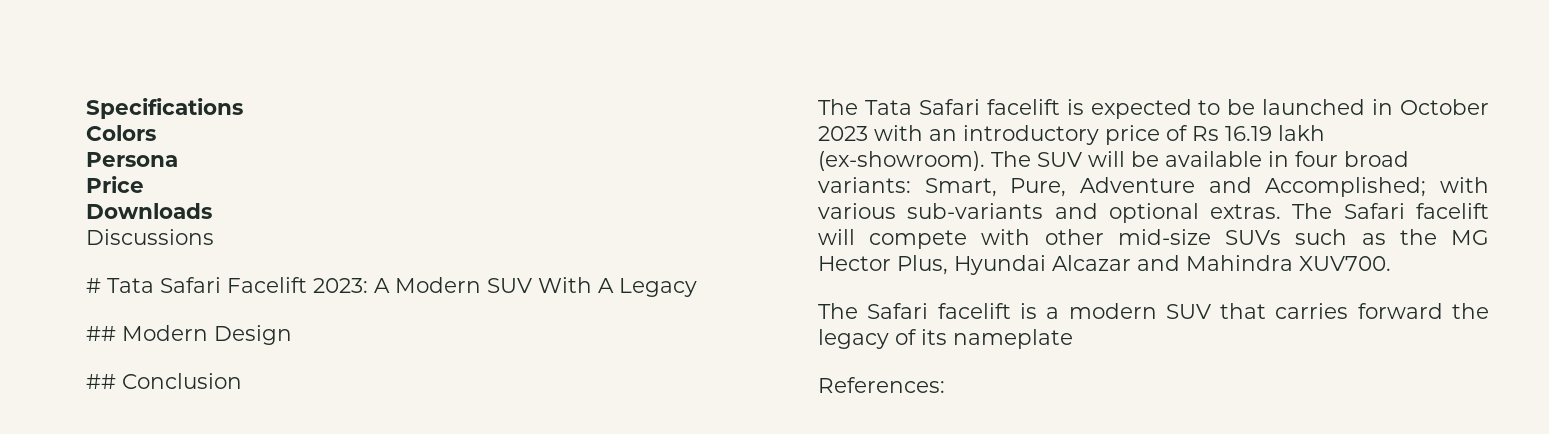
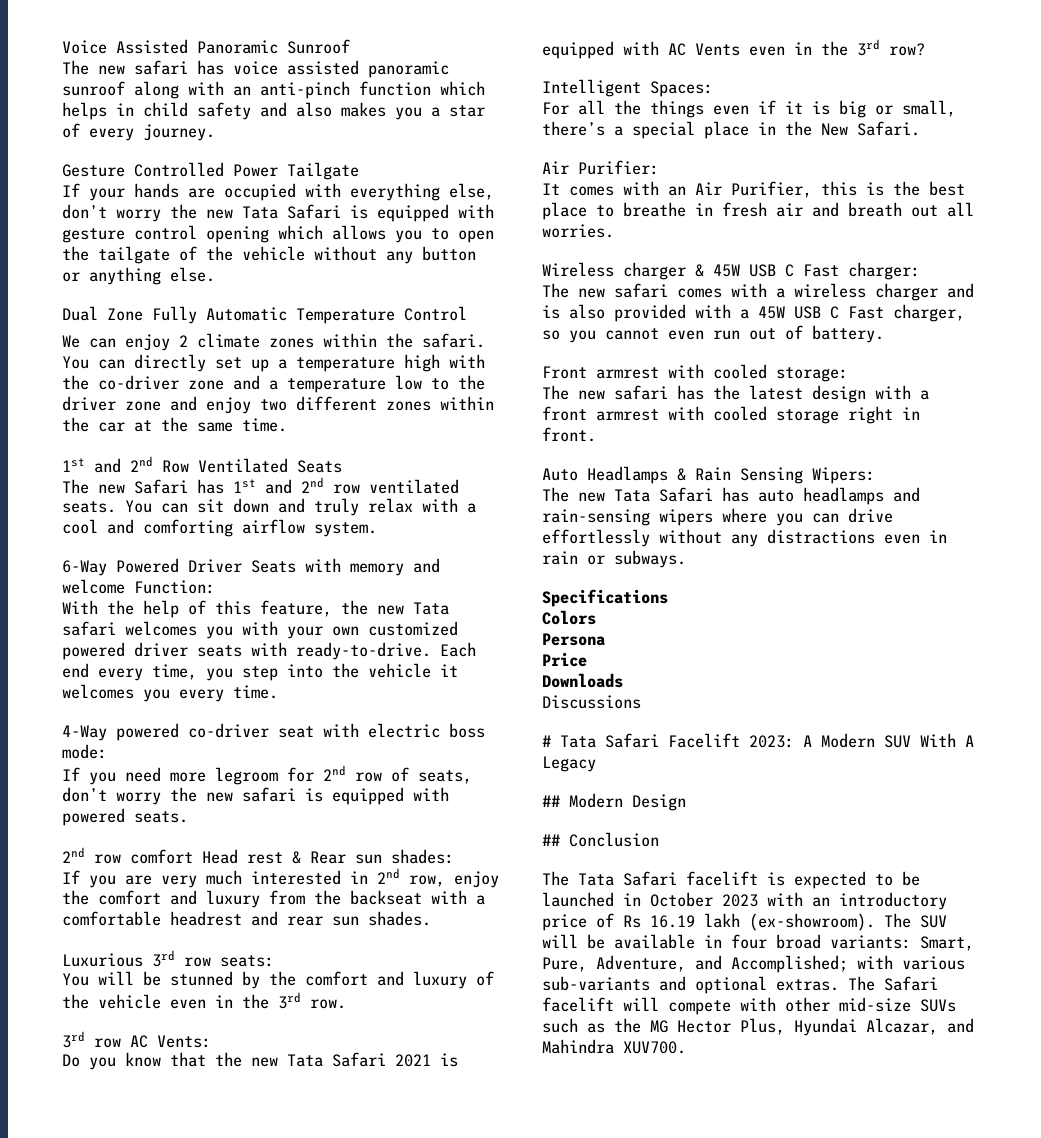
(86, 108) none -> [62,39,350,54] [62,60,449,78] [62,81,485,99] [62,102,485,120] [62,123,215,141] [62,162,359,180] [62,183,494,201] [62,204,494,222] [62,225,494,243] [62,246,476,264] [62,267,215,285] [62,306,467,324] [62,333,485,351] [62,354,485,372] [62,375,485,393] [62,396,494,414] [62,417,287,432] [62,456,342,473] [62,477,459,494] [62,498,476,516] [62,519,377,537] [62,558,440,576] [62,579,215,594] [62,600,449,618] [62,621,458,639] [62,642,476,660] [62,663,458,681] [62,684,278,702] [62,723,485,741] [62,744,107,759] [62,765,472,785] [62,787,449,805] [62,808,188,826] [62,847,454,864] [62,868,499,888] [62,890,485,908] [62,911,431,926] [62,950,274,967] [62,971,494,989] [62,992,346,1009] [62,1031,211,1048] [62,1052,458,1070] [542,39,925,59] [542,79,713,97] [542,100,956,118] [542,121,920,139] [542,160,659,175] [542,181,965,198] [542,202,974,220] [542,224,614,238] [542,262,920,280] [542,283,974,301] [542,304,965,322] [542,325,884,343] [542,364,848,382] [542,385,929,403] [542,406,920,424] [542,427,596,442] [542,466,875,484] [542,487,920,505] [542,508,893,526] [542,529,947,547] [542,550,686,568] Voice Assisted Panoramic Sunroof // The new safari has voice assisted panoramic sunroof along with an anti-pinch function which helps in child safety and also makes you a star of every journey. // Gesture Controlled Power Tailgate // If your hands are occupied with everything else, don’t worry the new Tata Safari is equipped with gesture control opening which allows you to open the tailgate of the vehicle without any button or anything else. // Dual Zone Fully Automatic Temperature Control // We can enjoy 2 climate zones within the safari. You can directly set up a temperature high with the co-driver zone and a temperature low to the driver zone and enjoy two different zones within the car at the same time. // 1st and 2nd Row Ventilated Seats // The new Safari has 1st and 2nd row ventilated seats. You can sit down and truly relax with a cool and comforting airflow system. // 6-Way Powered Driver Seats with memory and welcome Function: // With the help of this feature, the new Tata safari welcomes you with your own customized powered driver seats with ready-to-drive. Each end every time, you step into the vehicle it welcomes you every time. // 4-Way powered co-driver seat with electric boss mode: // If you need more legroom for 2nd row of seats, don’t worry the new safari is equipped with powered seats. // 2nd row comfort Head rest & Rear sun shades: // If you are very much interested in 2nd row, enjoy the comfort and luxury from the backseat with a comfortable headrest and rear sun shades. // Luxurious 3rd row seats: // You will be stunned by the comfort and luxury of the vehicle even in the 3rd row. // 3rd row AC Vents: // Do you know that the new Tata Safari 2021 is equipped with AC Vents even in the 3rd row? // Intelligent Spaces: // For all the things even if it is big or small, there’s a special place in the New Safari. // Air Purifier: // It comes with an Air Purifier, this is the best place to breathe in fresh air and breath out all worries. // Wireless charger & 45W USB C Fast charger: // The new safari comes with a wireless charger and is also provided with a 45W USB C Fast charger, so you cannot even run out of battery. // Front armrest with cooled storage: // The new safari has the latest design with a front armrest with cooled storage right in front. // Auto Headlamps & Rain Sensing Wipers: // The new Tata Safari has auto headlamps and rain-sensing wipers where you can drive effortlessly without any distractions even in rain or subways. //
[1080,177,1195,193] Adventure -> [596,955,686,972] Adventure,
[1052,255,1131,271] Alcazar -> [866,1018,938,1035] Alcazar,
[818,303,1489,319] [818,329,1073,349] [818,377,945,393] // The Safari facelift is a modern SUV that carries forward the legacy of its nameplate // References: -> (686, 1047) none

